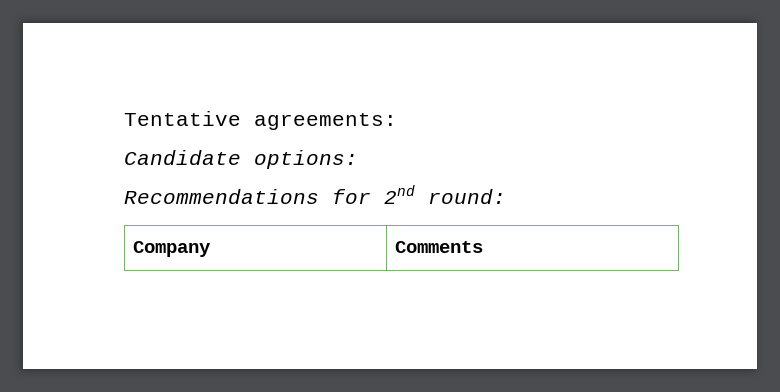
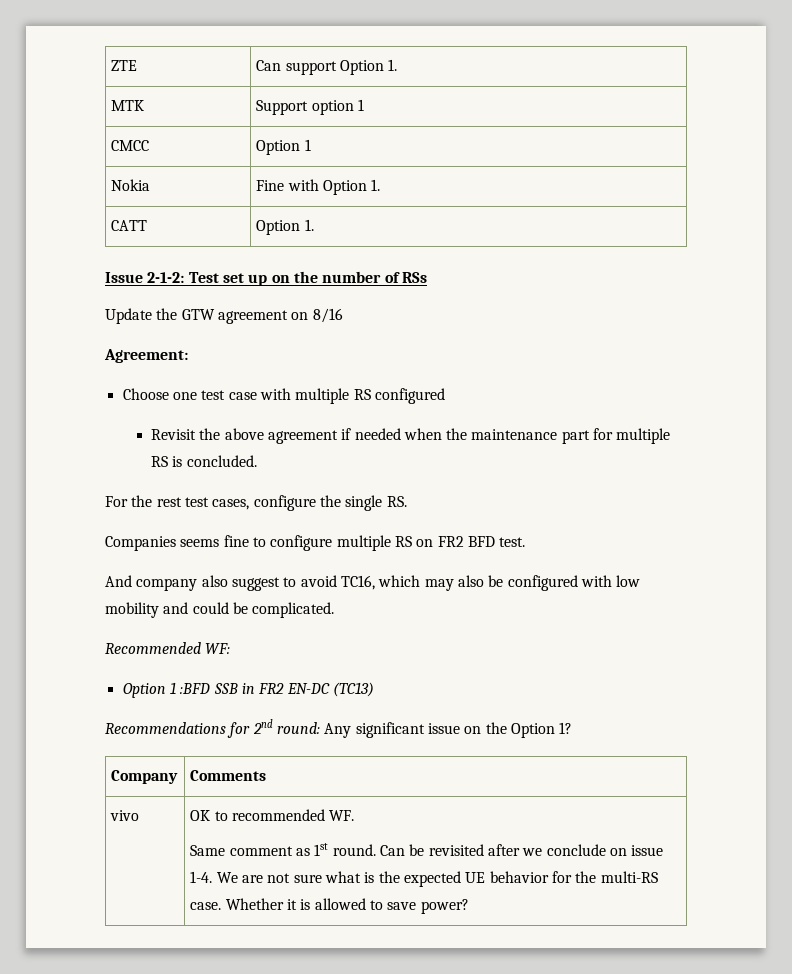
[124,111,397,130] [124,150,358,169] [124,185,506,204] [133,241,212,257] [395,241,484,253] Tentative agreements: // Candidate options: // Recommendations for 2nd round: // Company | Comments -> [111,60,138,71] [256,59,398,75] [111,100,145,111] [256,99,365,115] [111,140,150,151] [256,139,311,155] [111,179,151,191] [256,179,381,195] [111,220,148,231] [256,219,314,235] [105,271,427,286] [105,308,343,324] [104,349,188,363] [122,388,445,404] [150,428,671,444] [150,455,257,467] [105,495,407,511] [105,535,526,551] [105,575,641,591] [105,602,335,618] [105,642,231,654] [122,682,374,698] [105,719,573,738] [111,770,179,784] [190,770,267,781] [110,810,140,821] [190,809,355,821] [190,843,664,856] [190,871,658,887] [190,898,469,914] ZTE | Can support Option 1. // MTK | Support option 1 // CMCC | Option 1 // Nokia | Fine with Option 1. // CATT | Option 1. // Issue 2-1-2: Test set up on the number of RSs // Update the GTW agreement on 8/16 // Agreement: // Choose one test case with multiple RS configured // Revisit the above agreement if needed when the maintenance part for multiple RS is concluded. // For the rest test cases, configure the single RS. // Companies seems fine to configure multiple RS on FR2 BFD test. // And company also suggest to avoid TC16, which may also be configured with low mobility and could be complicated. // Recommended WF: // Option 1 :BFD SSB in FR2 EN-DC (TC13) // Recommendations for 2nd round: Any significant issue on the Option 1? // Company | Comments // vivo | OK to recommended WF. // Same comment as 1st round. Can be revisited after we conclude on issue 1-4. We are not sure what is the expected UE behavior for the multi-RS case. Whether it is allowed to save power?

